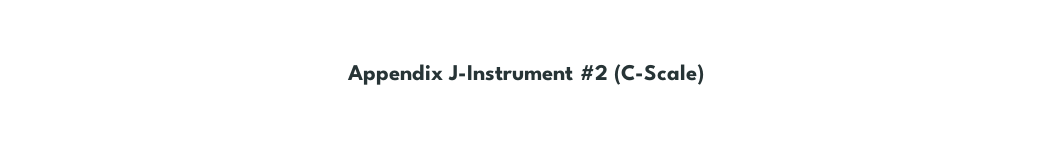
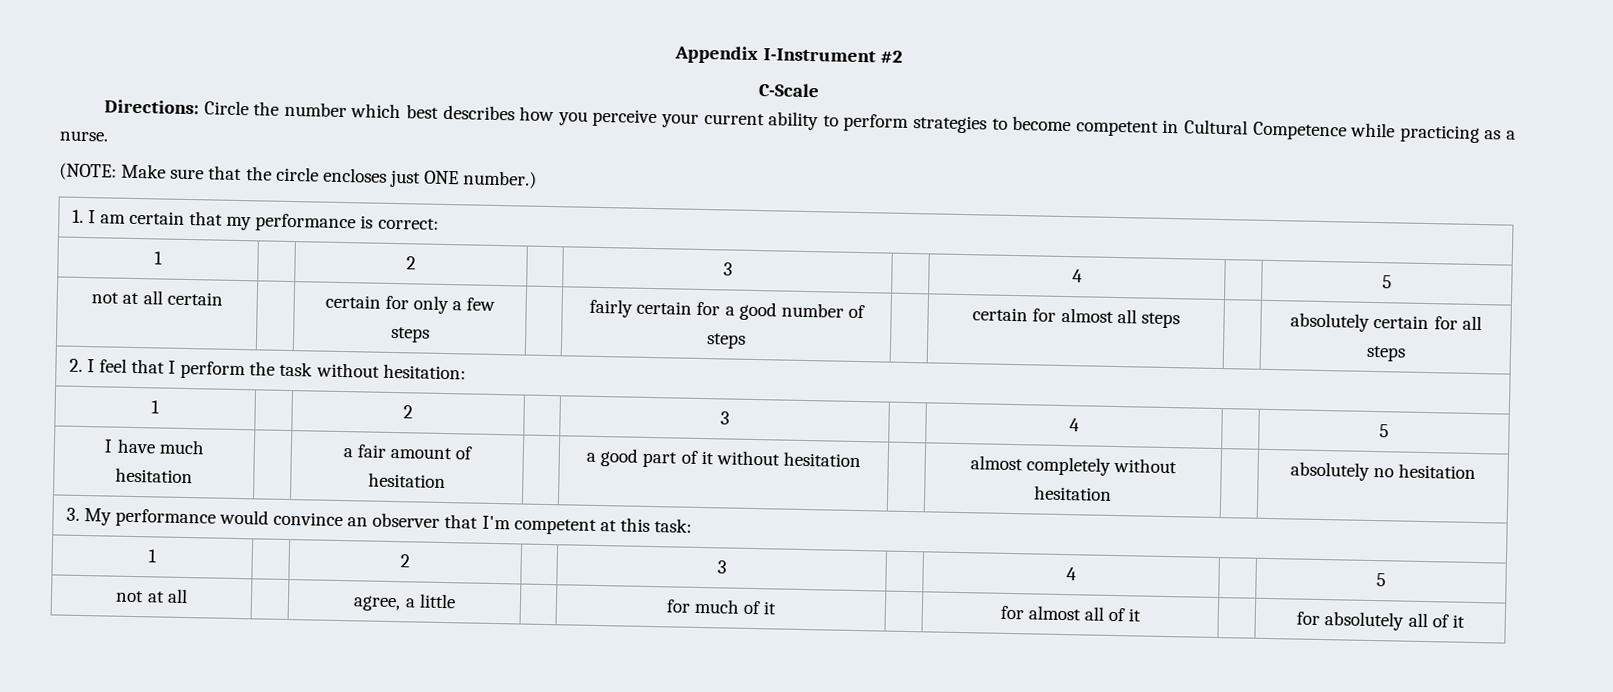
[448,65,574,81] J-Instrument -> [762,48,876,63] I-Instrument
[613,64,704,85] (C-Scale) -> [757,83,820,98] [103,99,1517,143] [59,130,109,142] [59,162,538,189] [71,209,439,233] [154,251,163,265] [406,256,416,270] [722,262,733,276] [1072,269,1083,283] [1382,275,1392,289] [91,290,223,306] [324,294,496,315] [390,326,430,343] [589,298,865,321] [706,333,746,349] [972,307,1180,329] [1290,312,1482,332] [1365,345,1406,362] [68,358,466,380] [151,400,160,414] [403,405,413,419] [719,411,730,425] [1069,418,1080,432] [1379,424,1389,438] [104,438,205,455] [115,467,193,484] [342,444,473,460] [368,472,446,489] [586,448,861,468] [969,455,1178,476] [1034,485,1112,501] [1289,461,1477,481] [65,507,693,535] [148,549,157,563] [400,554,410,568] [716,560,727,574] [1066,567,1077,581] [1376,573,1386,587] [115,588,188,604] [353,593,456,612] [665,598,778,615] [999,605,1142,622] [1296,611,1465,631] // C-Scale // Directions: Circle the number which best describes how you perceive your current ability to perform strategies to become competent in Cultural Competence while practicing as a nurse. // (NOTE: Make sure that the circle encloses just ONE number.) // 1. I am certain that my performance is correct: // 1 | | 2 | | 3 | | 4 | | 5 // not at all certain | | certain for only a few steps | | fairly certain for a good number of steps | | certain for almost all steps | | absolutely certain for all steps // 2. I feel that I perform the task without hesitation: // 1 | | 2 | | 3 | | 4 | | 5 // I have much hesitation | | a fair amount of hesitation | | a good part of it without hesitation | | almost completely without hesitation | | absolutely no hesitation // 3. My performance would convince an observer that I'm competent at this task: // 1 | | 2 | | 3 | | 4 | | 5 // not at all | | agree, a little | | for much of it | | for almost all of it | | for absolutely all of it

